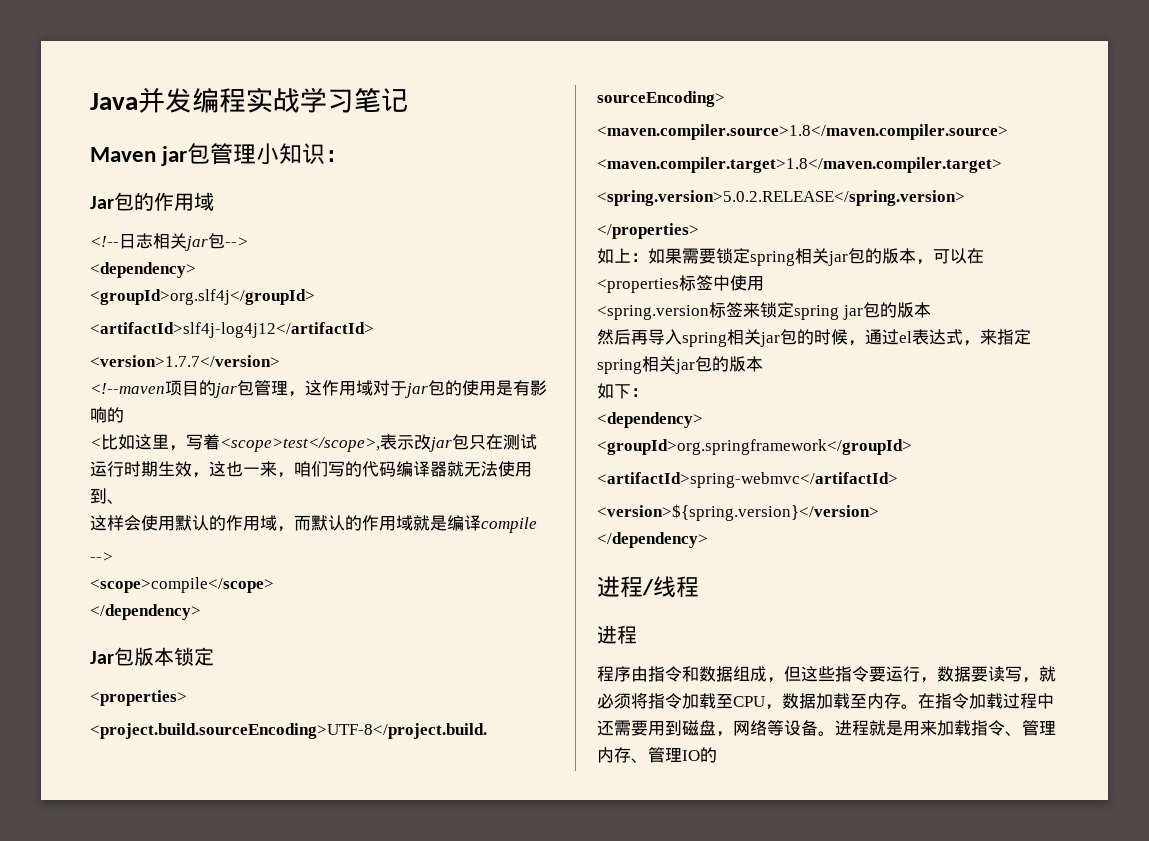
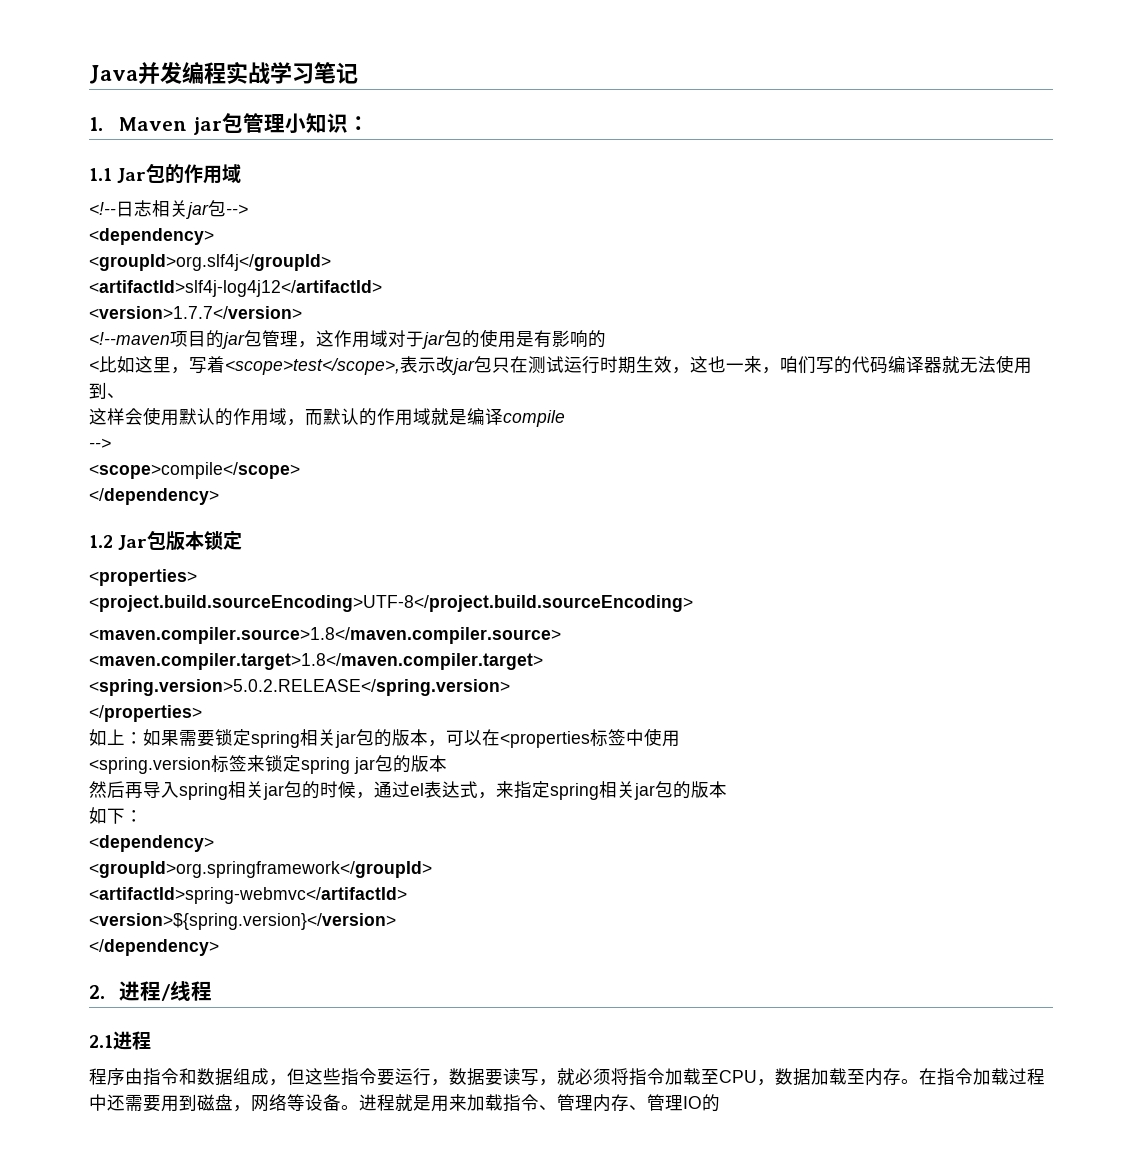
(408, 100) none -> [89,117,103,131] 1.
(349, 156) none -> [89,168,112,181] 1.1
(201, 612) none -> [89,535,113,548] 1.2
(708, 540) none -> [89,985,105,999] 2.
(699, 587) none -> [89,1035,113,1048] 2.1

